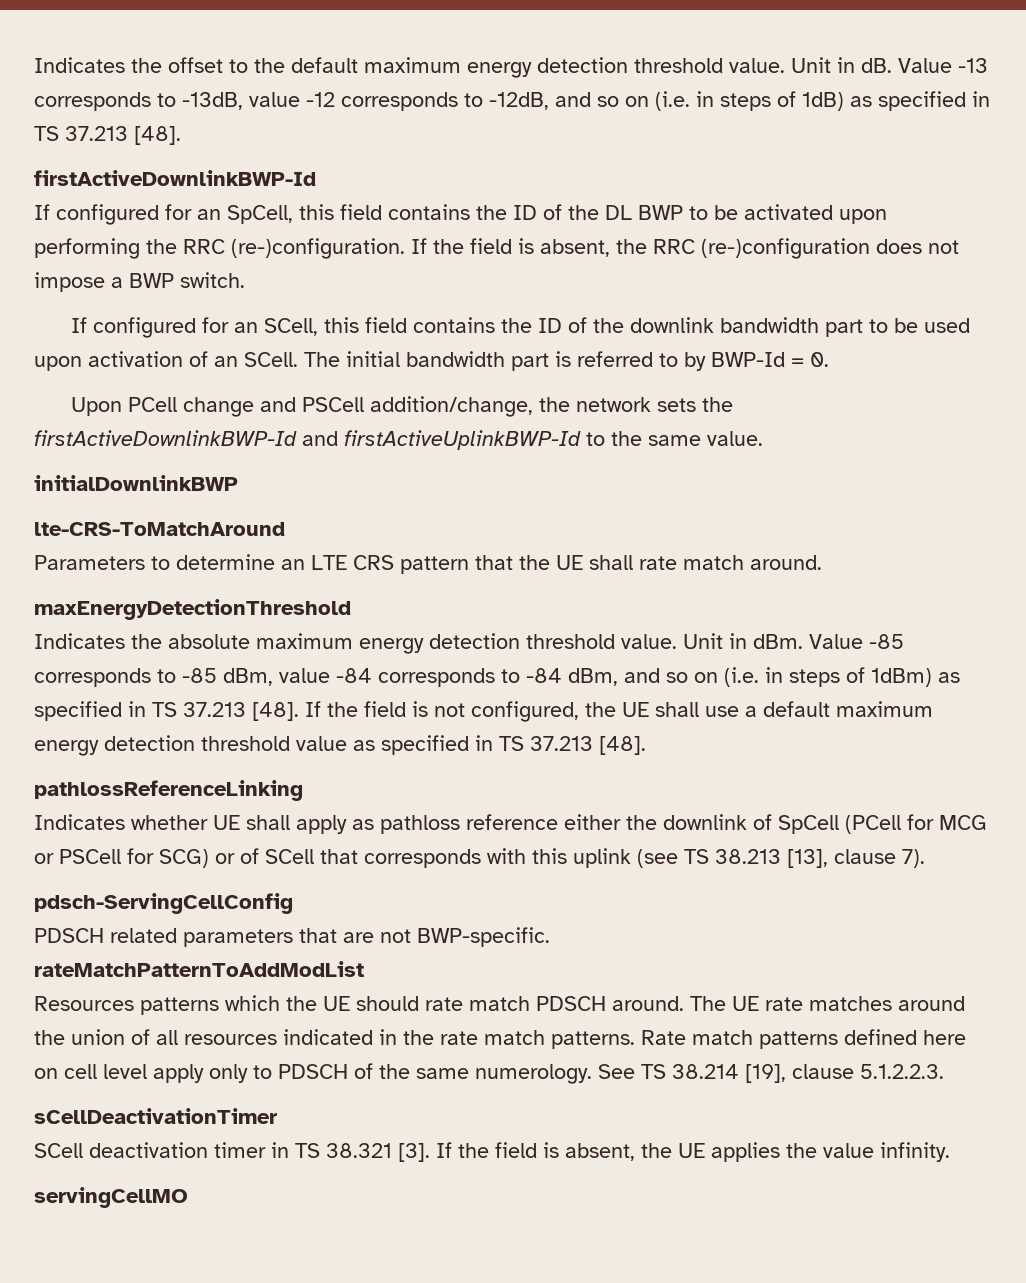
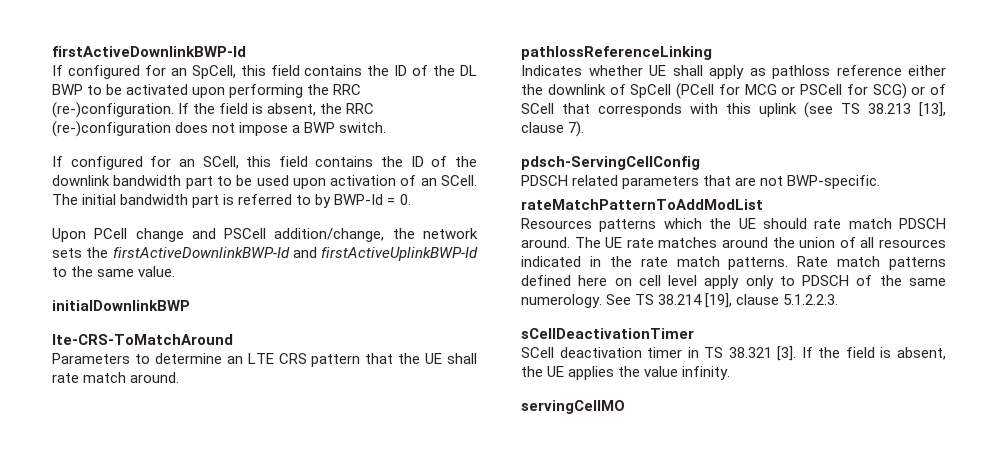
[34,57,988,78] [34,91,990,111] [34,126,181,145] Indicates the offset to the default maximum energy detection threshold value. Unit in dB. Value -13 corresponds to -13dB, value -12 corresponds to -12dB, and so on (i.e. in steps of 1dB) as specified in TS 37.213 [48]. // -> (52, 51) none
[34,599,351,620] [34,633,904,654] [34,667,960,687] [34,701,933,722] [34,735,646,756] // maxEnergyDetectionThreshold // Indicates the absolute maximum energy detection threshold value. Unit in dBm. Value -85 corresponds to -85 dBm, value -84 corresponds to -84 dBm, and so on (i.e. in steps of 1dBm) as specified in TS 37.213 [48]. If the field is not configured, the UE shall use a default maximum energy detection threshold value as specified in TS 37.213 [48]. -> (180, 377) none

